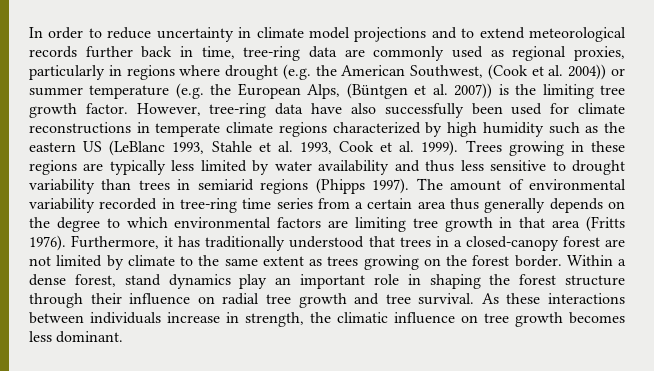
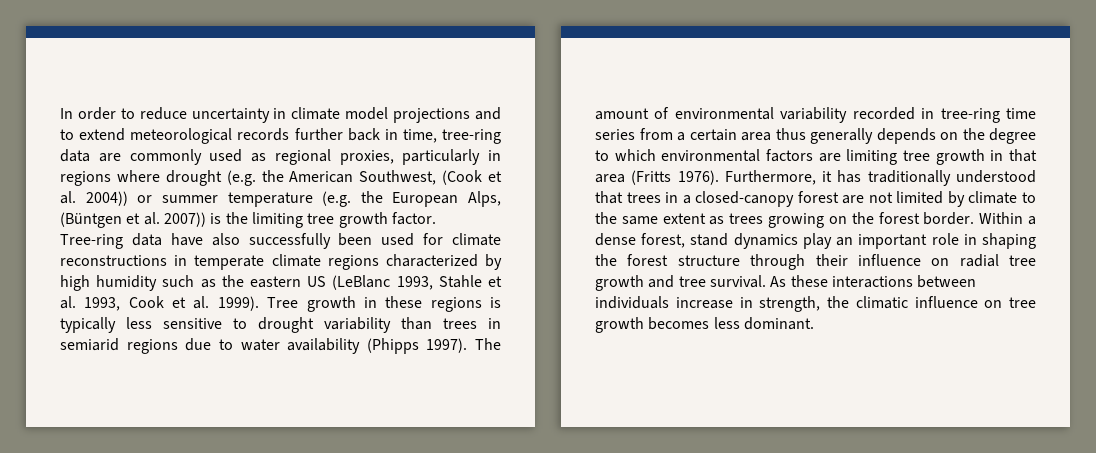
[136,103,267,118] However, tree-ring -> [60,234,123,249] Tree-ring
[465,140,564,156] Trees growing -> [267,296,356,312] Tree growth
[83,163,104,171] are -> [490,297,502,308] is
[200,160,484,175] limited by water availability and thus less -> (152, 323) none
(309, 186) none -> [185,338,361,354] due to water availability

